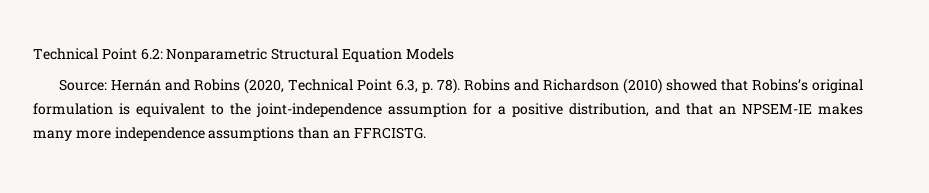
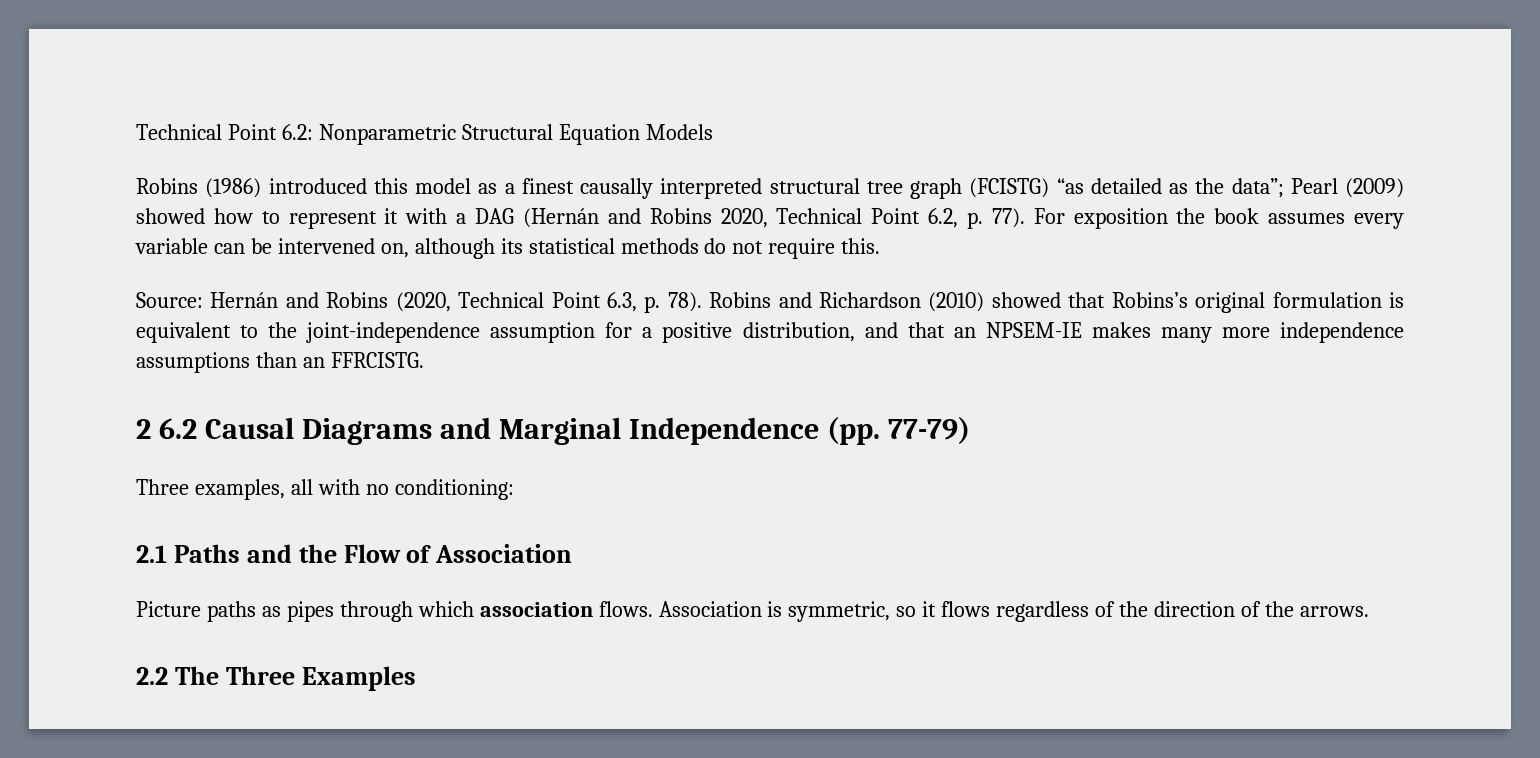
(454, 54) none -> [136,178,1404,199] [136,208,1404,229] [135,238,881,259] // Robins (1986) introduced this model as a finest causally interpreted structural tree graph (FCISTG) “as detailed as the data”; Pearl (2009) showed how to represent it with a DAG (Hernán and Robins 2020, Technical Point 6.2, p. 77). For exposition the book assumes every variable can be intervened on, although its statistical methods do not require this.
(426, 133) none -> [136,417,970,445] [136,479,514,500] [136,544,573,563] [136,601,1369,622] [136,666,416,691] // 2 6.2 Causal Diagrams and Marginal Independence (pp. 77-79) // Three examples, all with no conditioning: // 2.1 Paths and the Flow of Association // Picture paths as pipes through which association flows. Association is symmetric, so it flows regardless of the direction of the arrows. // 2.2 The Three Examples

